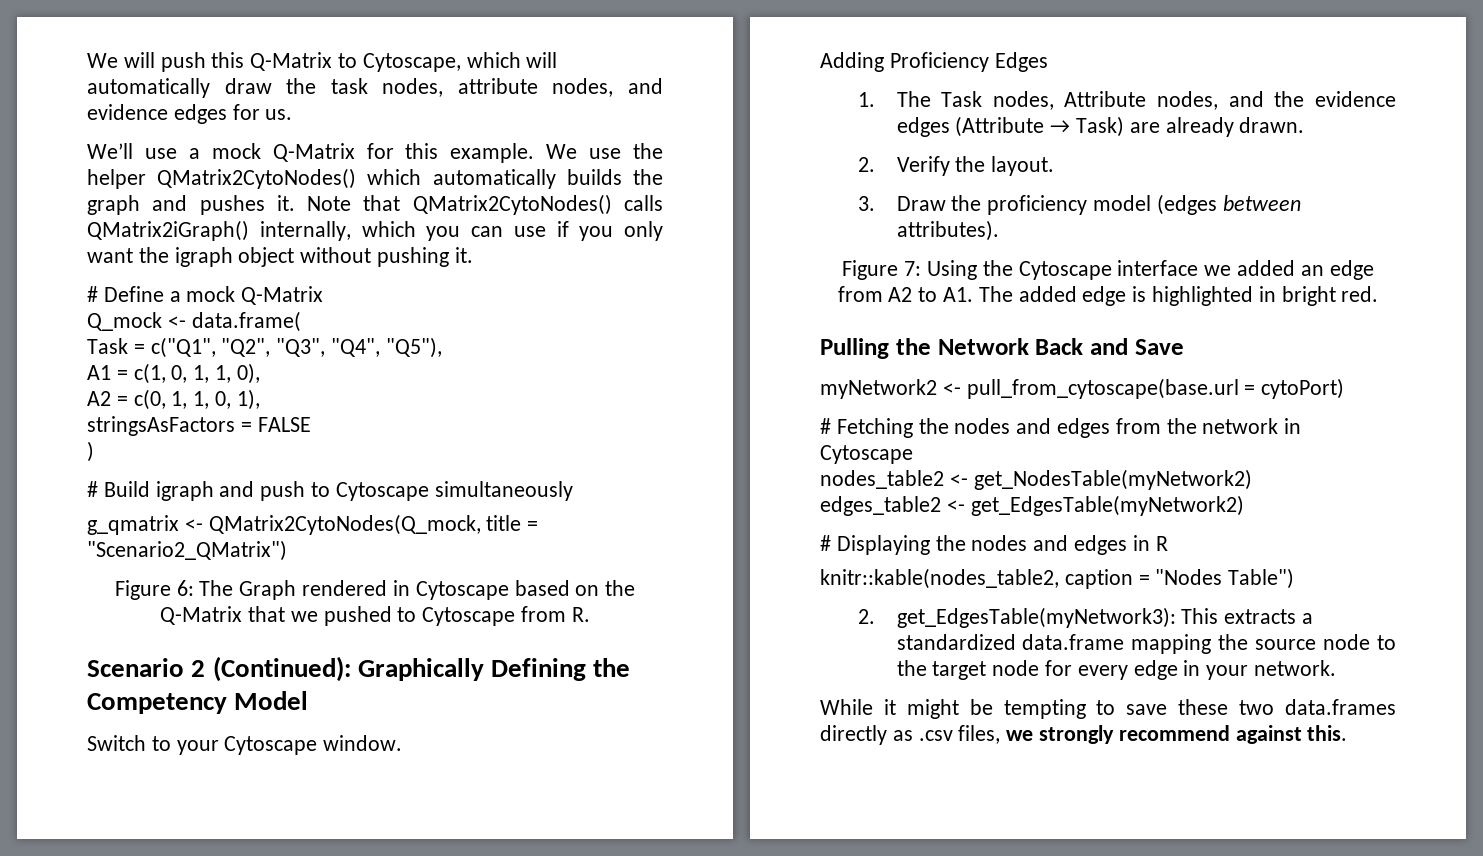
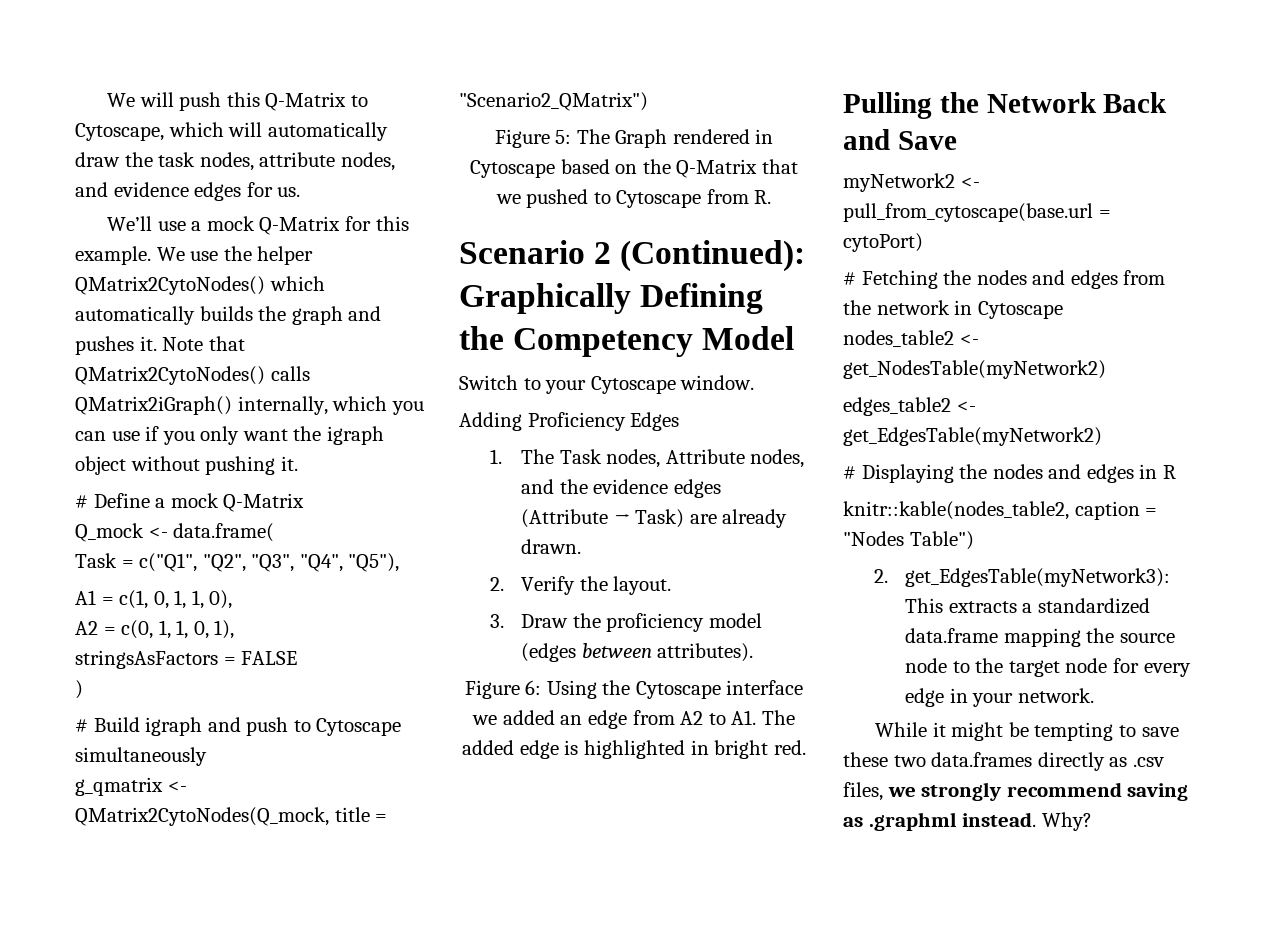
[176,580,194,596] 6: -> [555,130,572,144] 5:
[904,261,922,276] 7: -> [525,680,542,695] 6:
[1235,725,1348,744] against this. -> [1127,783,1189,801] [843,812,1092,831] saving as .graphml instead. Why?

